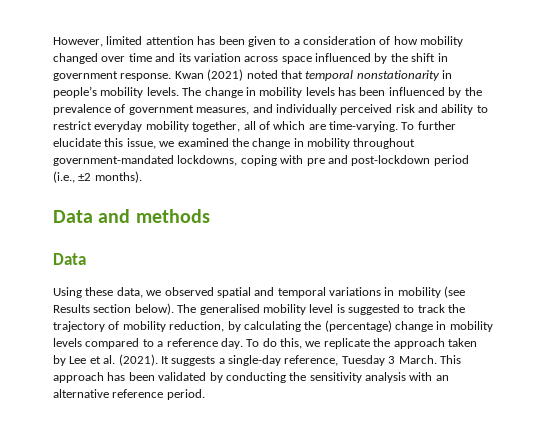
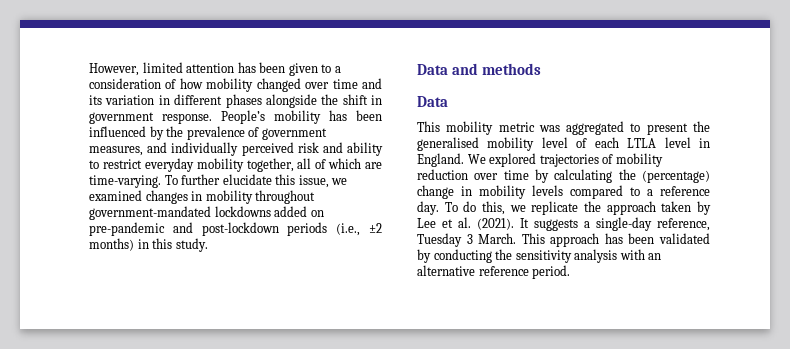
[244,53,388,64] across space influenced by -> [158,94,317,108] in different phases alongside
[174,69,452,81] [53,86,335,98] Kwan (2021) noted that temporal nonstationarity in people’s mobility levels. The change in mobility levels -> [221,110,321,124] People’s mobility
[231,138,291,149] the change -> [145,190,188,204] changes
[177,155,325,166] lockdowns, coping with pre -> [214,206,324,217] [89,222,165,236] lockdowns added on pre-pandemic
[433,155,469,166] period -> [287,222,328,236] periods
[94,171,142,183] months). -> [89,238,208,252] months) in this study.
[53,286,466,298] [53,303,466,315] [53,321,225,332] Using these data, we observed spatial and temporal variations in mobility (see Results section below). The generalised mobility level is suggested to track the trajectory of mobility reduction, -> [417,121,710,135] [417,137,710,151] [417,153,663,167] [417,169,529,180] This mobility metric was aggregated to present the generalised mobility level of each LTLA level in England. We explored trajectories of mobility reduction over time

